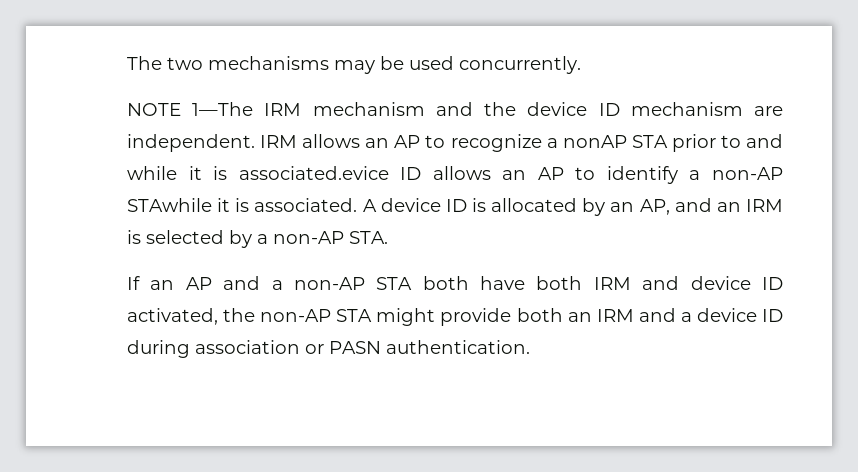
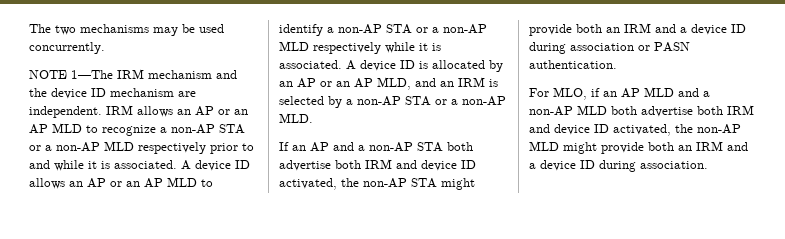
[425,134,668,152] to recognize a nonAP STA -> [218,109,248,115] [29,123,245,136] [29,141,206,154] or an AP MLD to recognize a non-AP STA or a non-AP MLD respectively
[238,166,389,180] associated.evice -> [114,160,231,171] associated. A device
[575,166,783,184] [127,198,212,212] to identify a non-AP STAwhile -> [110,177,213,188] [279,24,487,36] [279,41,415,54] or an AP MLD to identify a non-AP STA or a non-AP MLD respectively while
[639,199,670,215] AP, -> [297,77,411,90] AP or an AP MLD,
[349,231,388,244] STA. -> [405,96,506,106] [279,113,313,123] STA or a non-AP MLD.
[480,276,526,290] have -> [279,160,331,171] advertise
(530, 347) none -> [529,87,710,100] [529,105,754,117] [529,124,741,136] [529,141,748,154] [529,160,708,172] // For MLO, if an AP MLD and a non-AP MLD both advertise both IRM and device ID activated, the non-AP MLD might provide both an IRM and a device ID during association.

